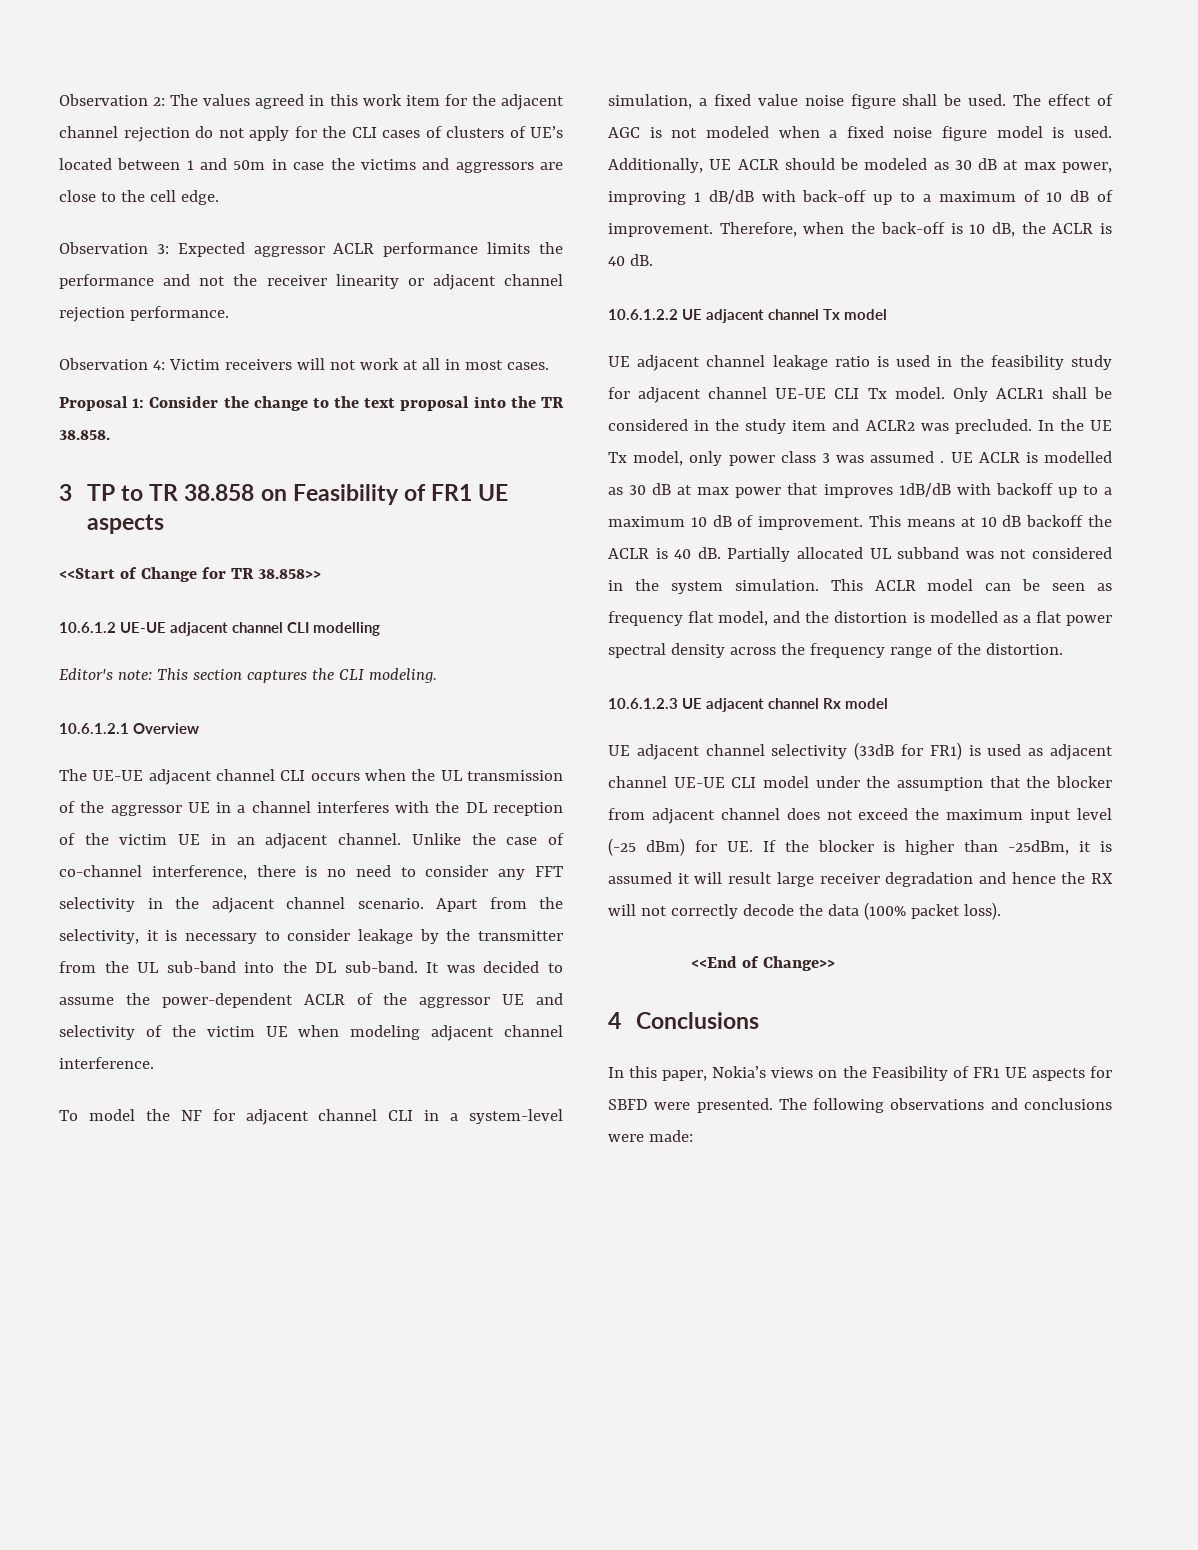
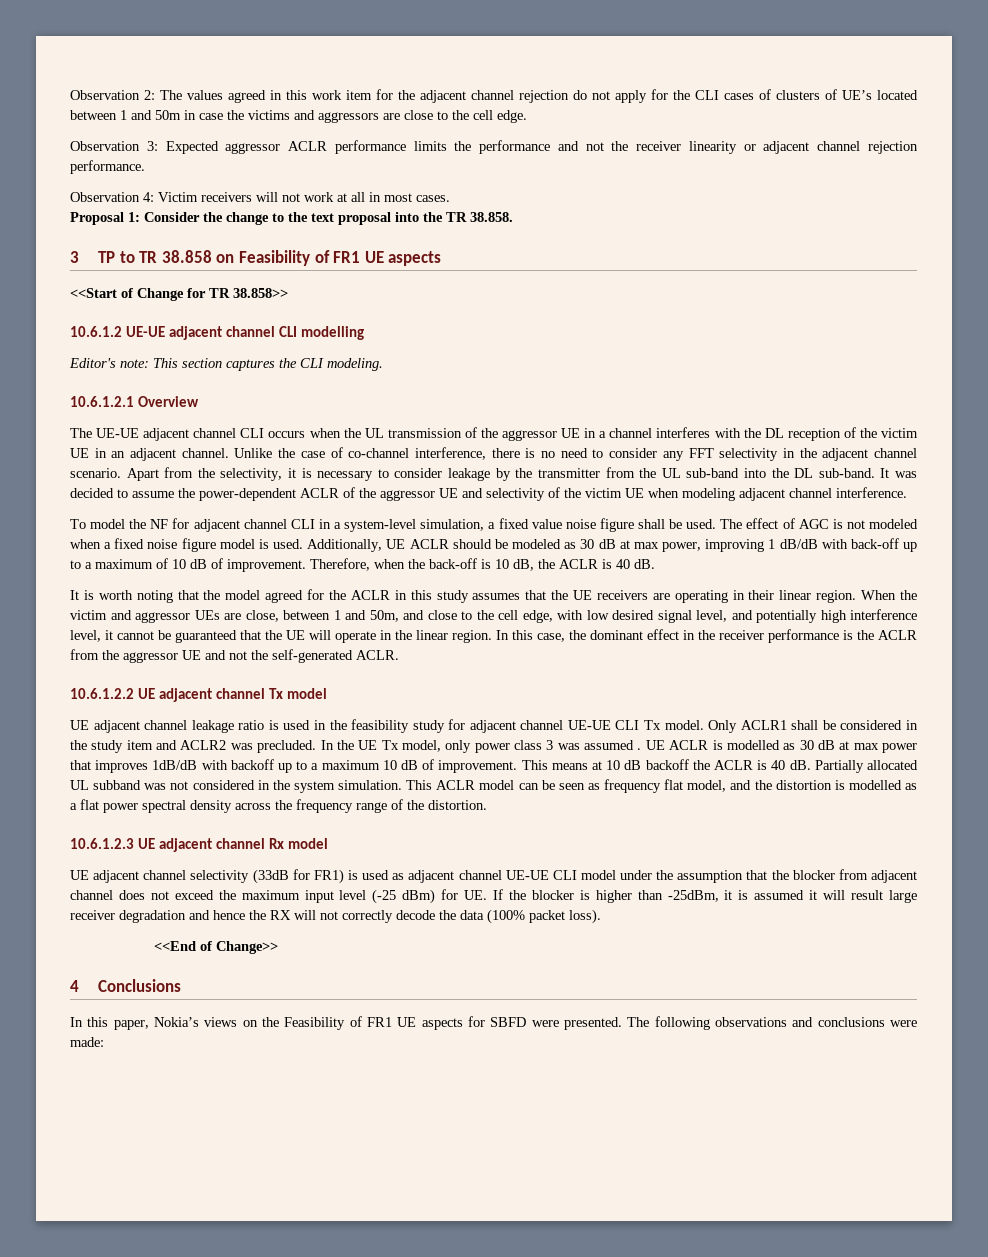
(653, 260) none -> [70,589,917,603] [70,609,917,623] [70,629,917,643] [70,649,399,663] // It is worth noting that the model agreed for the ACLR in this study assumes that the UE receivers are operating in their linear region. When the victim and aggressor UEs are close, between 1 and 50m, and close to the cell edge, with low desired signal level, and potentially high interference level, it cannot be guaranteed that the UE will operate in the linear region. In this case, the dominant effect in the receiver performance is the ACLR from the aggressor UE and not the self-generated ACLR.

